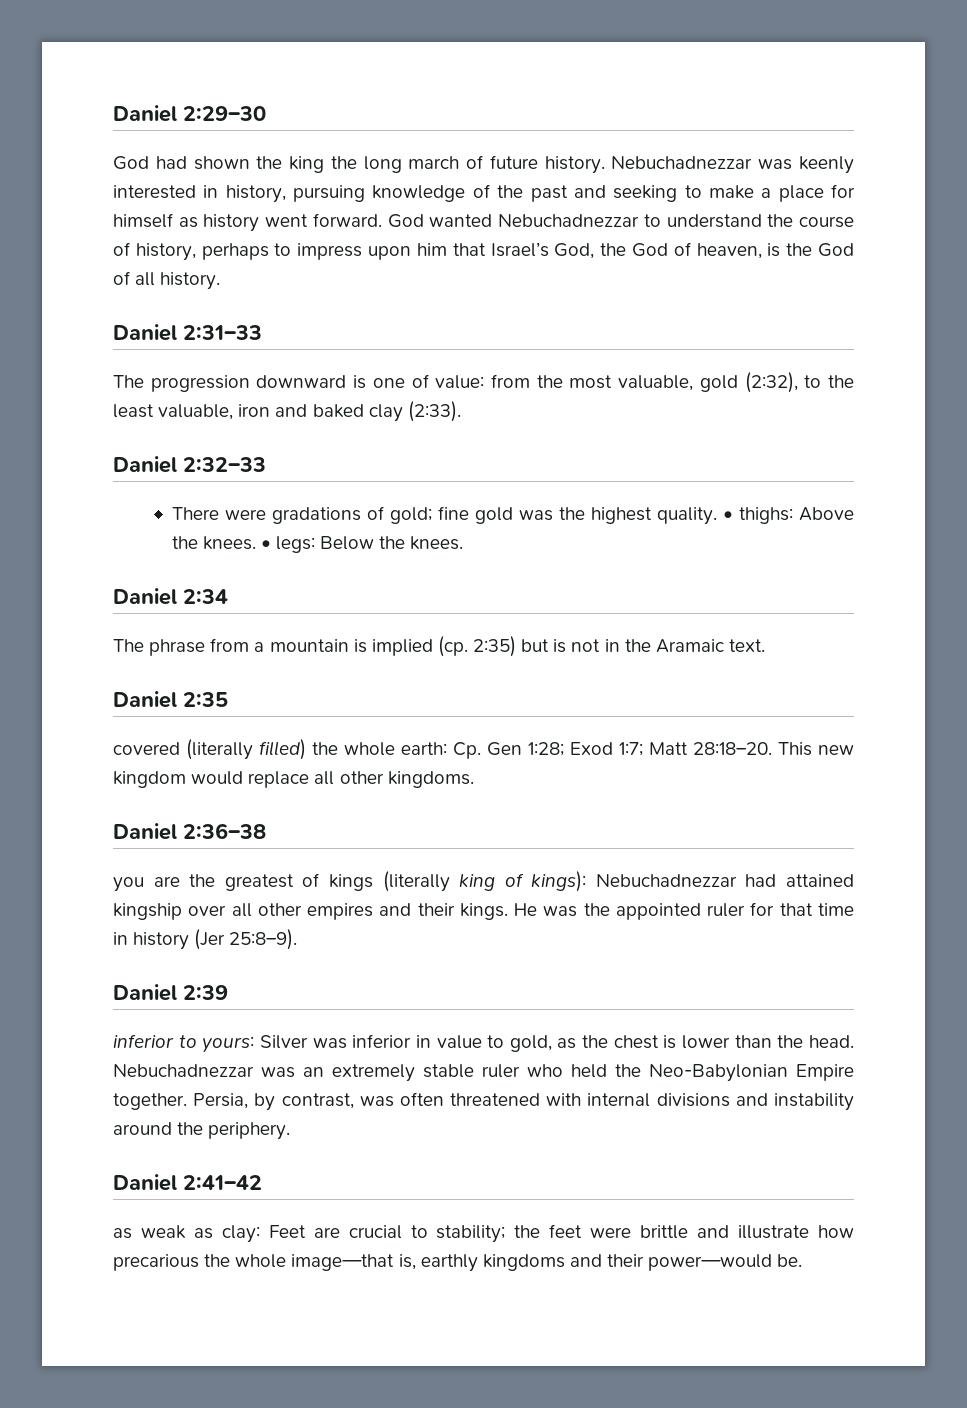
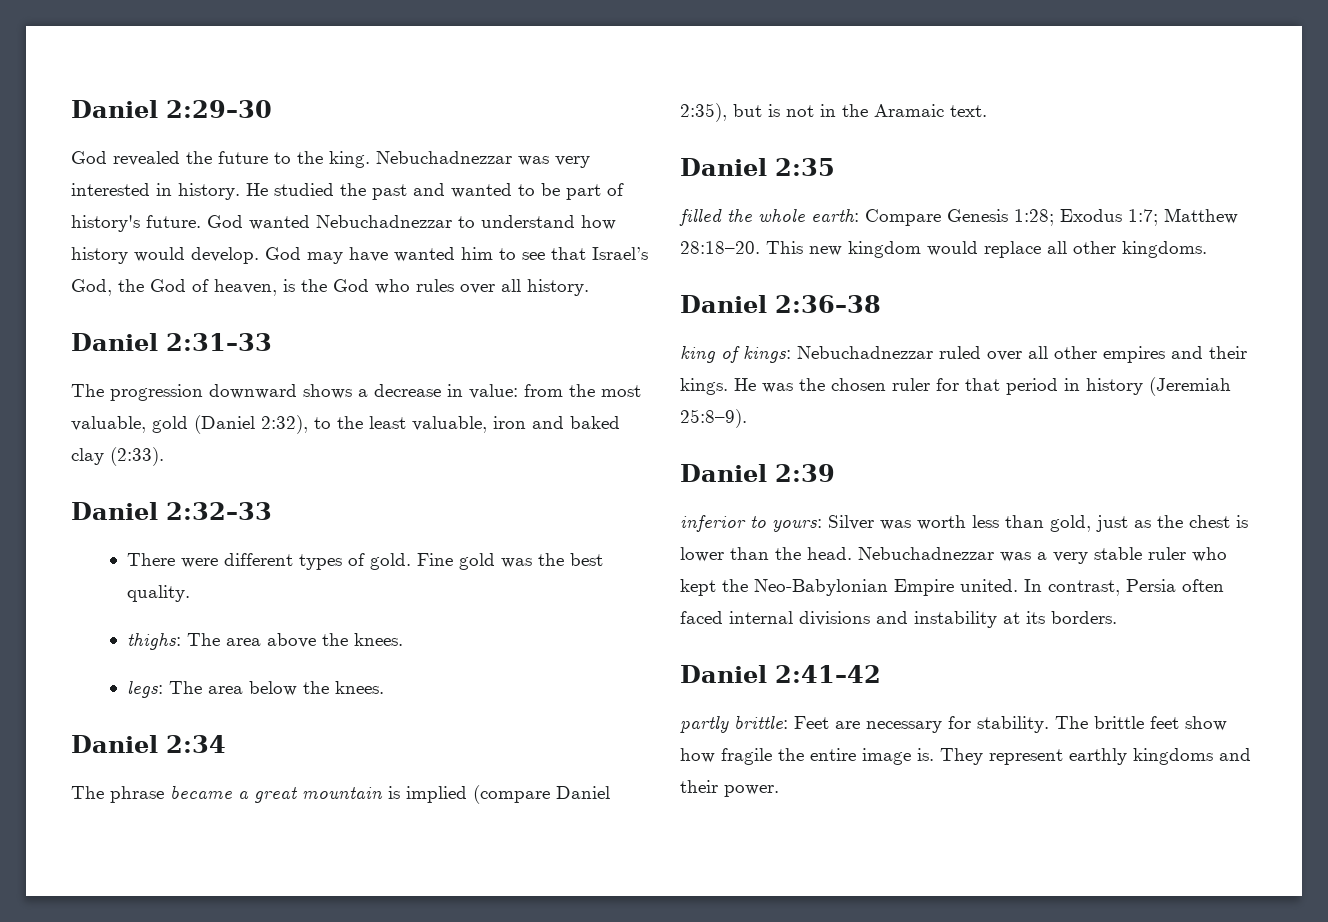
[155,155,854,174] had shown the king the long march of future history. Nebuchadnezzar was keenly -> [113,151,590,168] revealed the future to the king. Nebuchadnezzar was very
[225,184,855,203] [113,213,382,232] history, pursuing knowledge of the past and seeking to make a place for himself as history went forward. -> [178,183,624,200] [71,215,201,232] history. He studied the past and wanted to be part of history's future.
[767,214,855,228] [113,242,447,261] the course of history, perhaps to impress upon him -> [581,215,616,230] [71,247,545,264] how history would develop. God may have wanted him to see
[113,271,130,285] of -> [375,279,495,294] who rules over
[353,374,429,389] is one of -> [303,384,463,399] shows a decrease in
[744,372,798,393] (2:32), -> [194,415,308,434] (Daniel 2:32),
[271,506,469,524] gradations of gold; fine -> [224,553,454,570] different types of gold. Fine
[590,507,652,524] highest -> [570,553,604,566] best
[722,507,854,524] [171,536,375,553] • thighs: Above the knees. • legs: Below -> [127,633,404,650] [127,681,298,698] // thighs: The area above the knees. // legs: The area below
[210,636,517,657] from a mountain is implied (cp. 2:35) -> [170,785,610,804] [680,103,727,122] became a great mountain is implied (compare Daniel 2:35),
[113,739,688,760] covered (literally filled) the whole earth: Cp. Gen 1:28; Exod 1:7; Matt -> [679,208,1238,226] filled the whole earth: Compare Genesis 1:28; Exodus 1:7; Matthew
[113,871,854,892] [113,903,182,920] you are the greatest of kings (literally king of kings): Nebuchadnezzar had attained kingship -> [680,346,981,363] king of kings: Nebuchadnezzar ruled
[615,903,701,920] appointed -> [831,378,886,391] chosen
[817,903,854,916] time -> [1006,378,1058,395] period
[194,929,226,950] (Jer -> [1149,377,1231,396] (Jeremiah
[352,1034,552,1052] inferior in value to gold, -> [917,515,1128,532] worth less than gold, just
[303,1064,415,1082] an extremely -> [1037,552,1088,564] a very
[571,1064,607,1078] held -> [680,579,716,596] kept
[113,1092,582,1111] together. Persia, by contrast, was often threatened with -> [960,579,1224,596] [680,611,723,624] united. In contrast, Persia often faced
[113,1122,291,1140] around the periphery. -> [1003,611,1117,624] at its borders.
[113,1224,854,1243] [113,1254,416,1271] as weak as clay: Feet are crucial to stability; the feet were brittle and illustrate how precarious the whole image—that is, -> [680,715,1227,733] [680,748,1063,765] partly brittle: Feet are necessary for stability. The brittle feet show how fragile the entire image is. They represent
[648,1254,803,1271] power—would be. -> [724,785,779,797] power.

